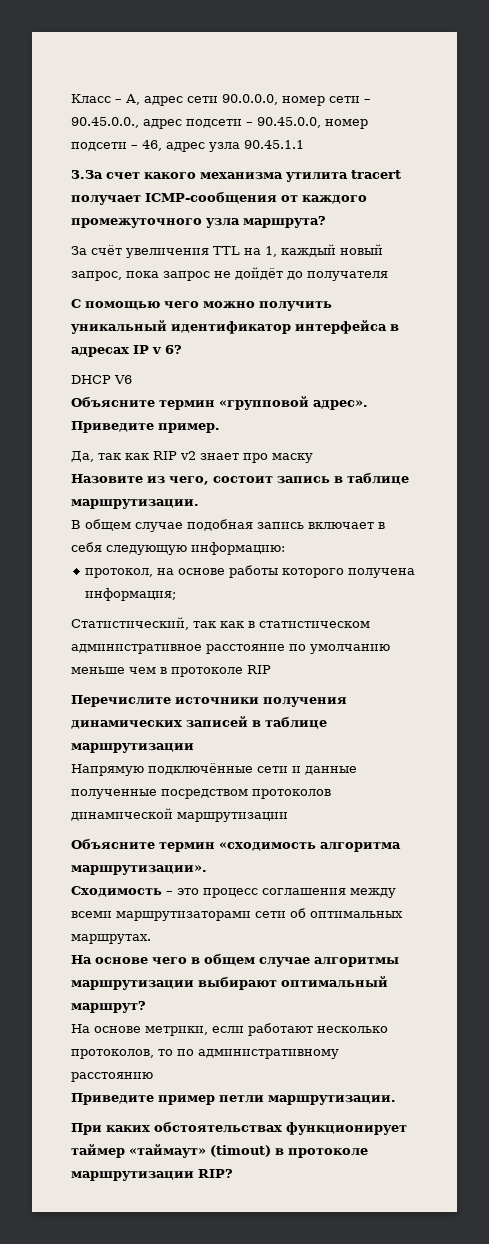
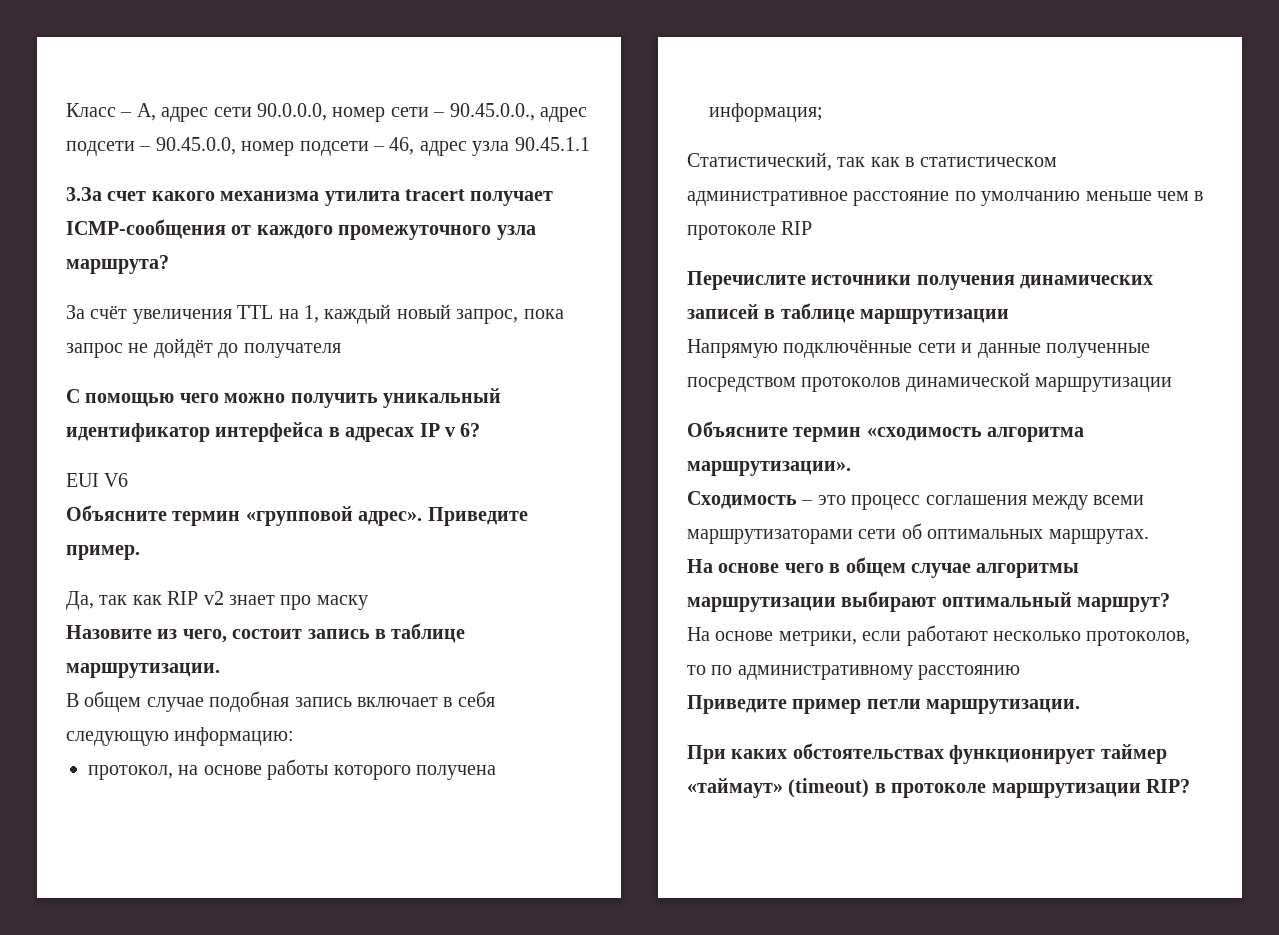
[71,375,111,384] DHCP -> [66,473,99,487] EUI
[210,1145,271,1157] (timout) -> [788,778,870,798] (timeout)

